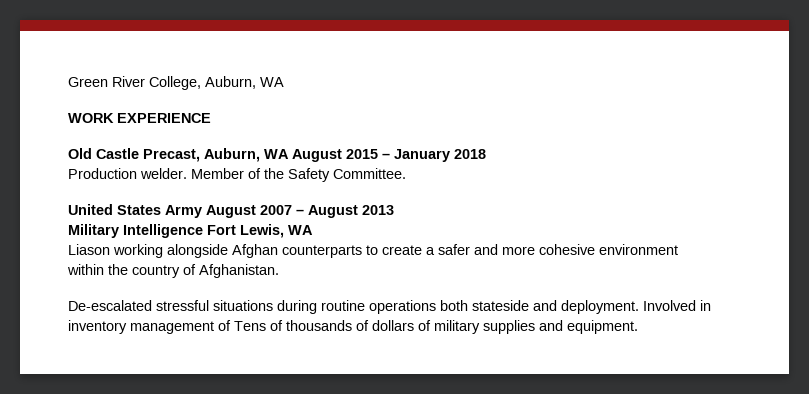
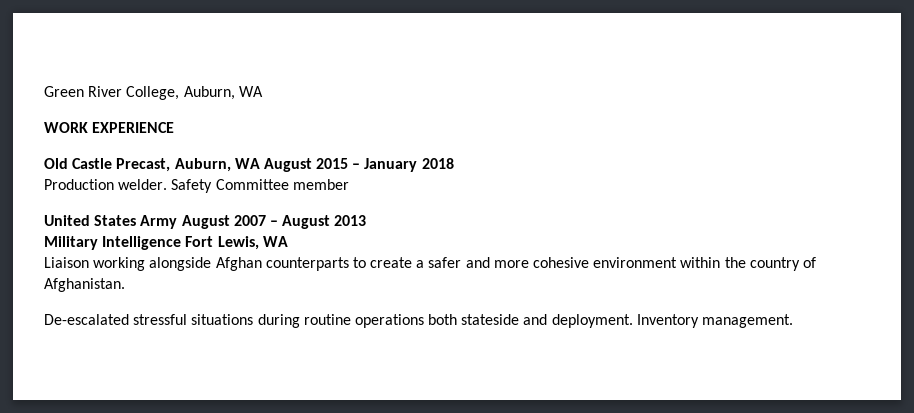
[191,168,406,182] Member of the Safety Committee. -> [171,179,349,193] Safety Committee member
[68,244,110,255] Liason -> [44,257,89,268] Liaison
[643,300,711,311] [68,320,638,334] Involved in inventory management of Tens of thousands of dollars of military supplies and equipment. -> [636,314,794,328] Inventory management.

